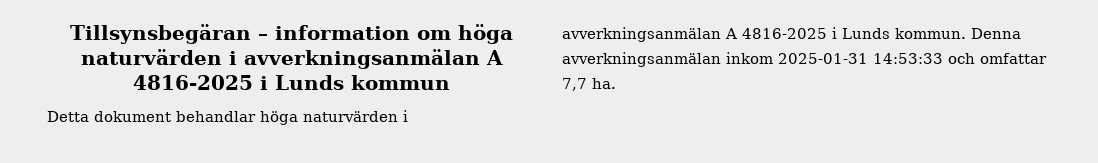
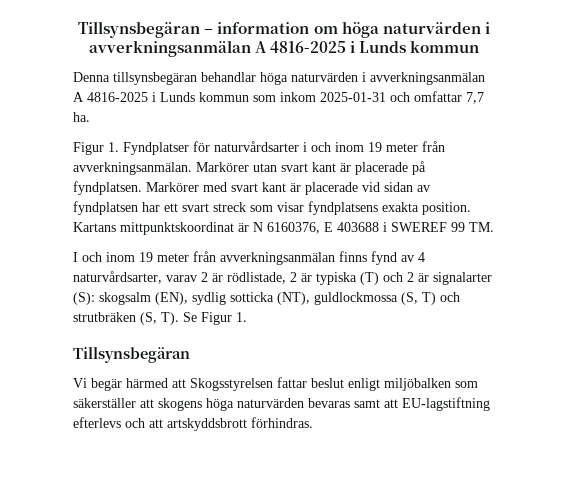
[47,111,171,122] Detta dokument -> [73,72,197,85] Denna tillsynsbegäran
[895,28,1021,39] [562,52,721,67] kommun. Denna avverkningsanmälan -> [199,92,276,102] kommun som
[873,53,943,64] 14:53:33 -> (386, 97) none
(616, 83) none -> [73,141,445,155] [73,161,426,175] [73,181,430,195] [73,201,471,215] [73,222,494,235] [73,251,425,265] [73,271,492,285] [73,292,460,305] [73,312,247,325] [73,347,190,363] [73,377,478,391] [73,397,490,411] [73,417,313,431] // Figur 1. Fyndplatser för naturvårdsarter i och inom 19 meter från avverkningsanmälan. Markörer utan svart kant är placerade på fyndplatsen. Markörer med svart kant är placerade vid sidan av fyndplatsen har ett svart streck som visar fyndplatsens exakta position. Kartans mittpunktskoordinat är N 6160376, E 403688 i SWEREF 99 TM. // I och inom 19 meter från avverkningsanmälan finns fynd av 4 naturvårdsarter, varav 2 är rödlistade, 2 är typiska (T) och 2 är signalarter (S): skogsalm (EN), sydlig sotticka (NT), guldlockmossa (S, T) och strutbräken (S, T). Se Figur 1. // Tillsynsbegäran // Vi begär härmed att Skogsstyrelsen fattar beslut enligt miljöbalken som säkerställer att skogens höga naturvärden bevaras samt att EU-lagstiftning efterlevs och att artskyddsbrott förhindras.

